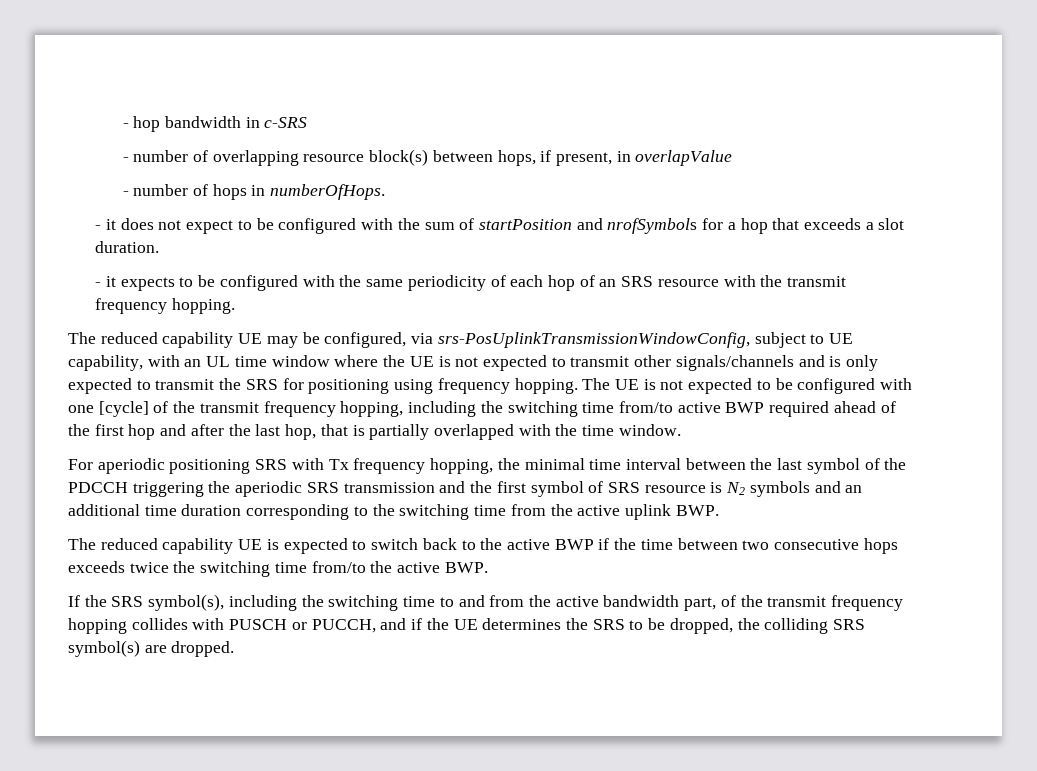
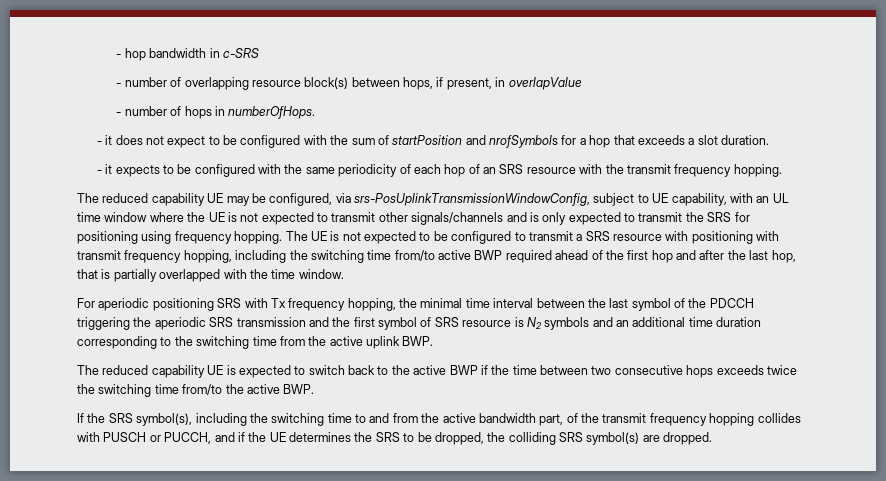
[880,378,913,390] [68,401,196,417] with one [cycle] of the -> [514,231,780,244] to transmit a SRS resource with positioning with

